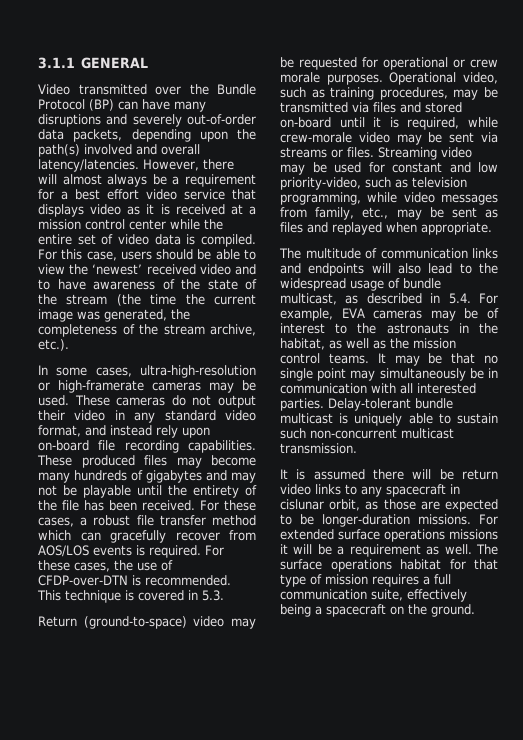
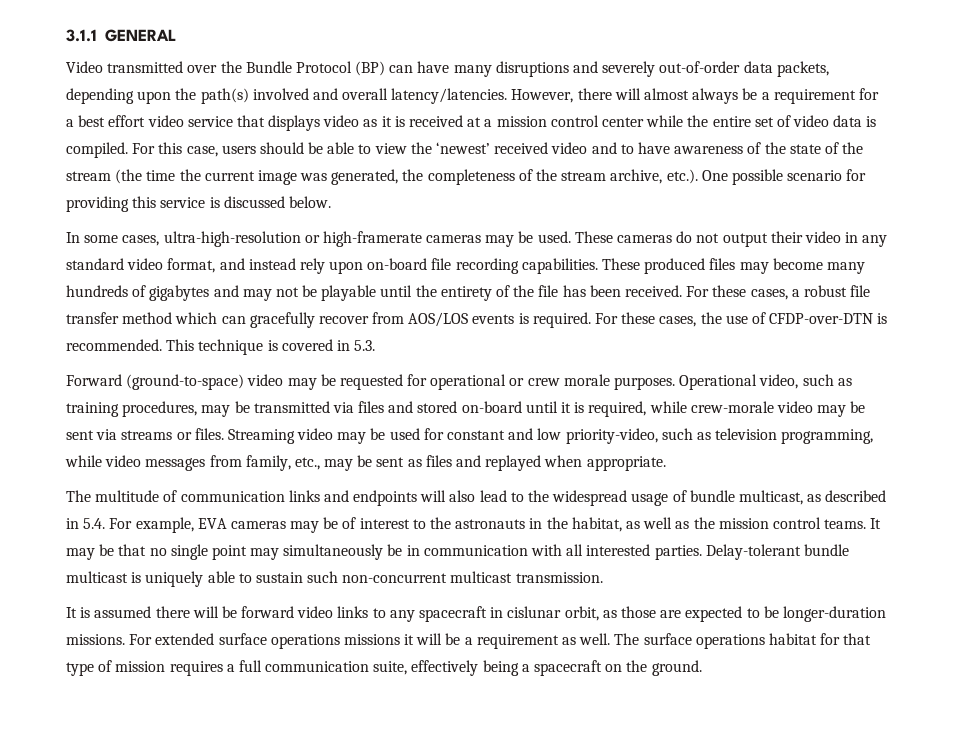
(69, 345) none -> [701,169,867,185] [66,196,331,212] One possible scenario for providing this service is discussed below.
[38,616,77,627] Return -> [66,374,122,386] Forward
[462,469,498,480] return -> [241,606,295,618] forward

